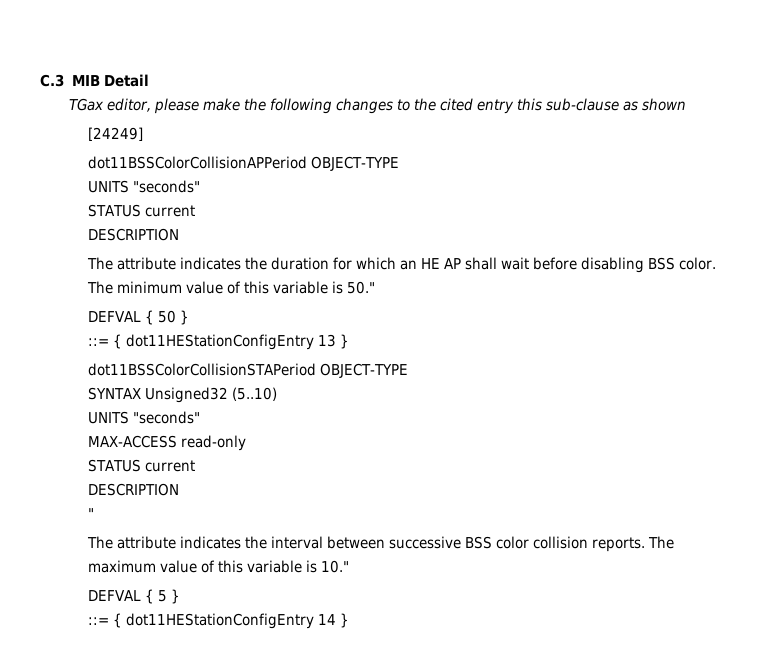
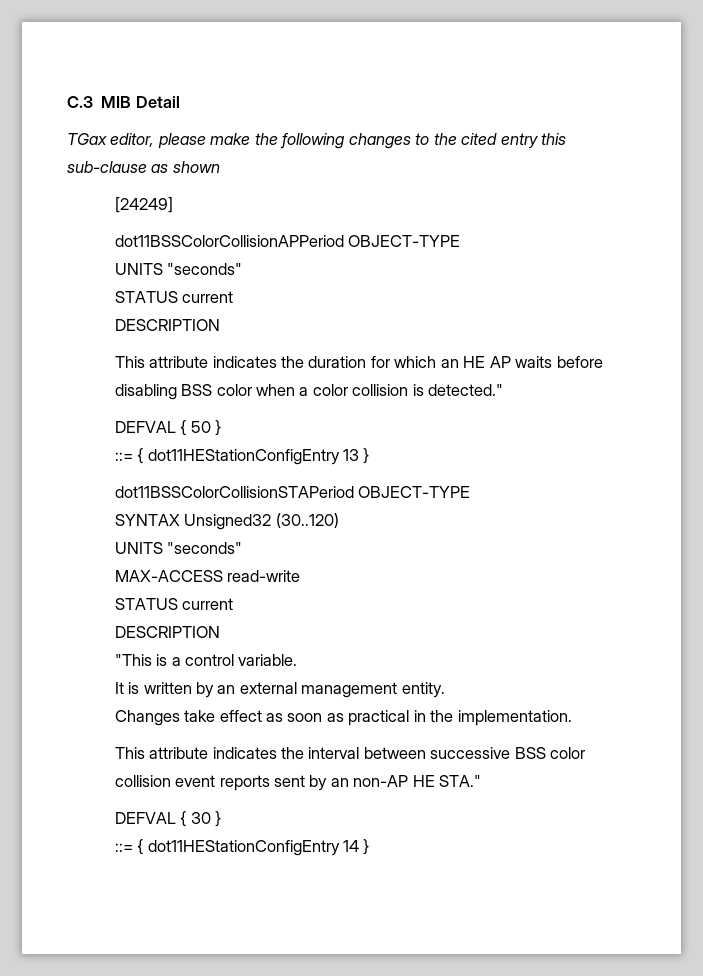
[86,257,113,270] The -> [114,356,145,368] This
[465,257,530,270] shall wait -> [515,356,553,368] waits
[679,257,717,270] [86,281,376,294] color. The minimum value of this variable is 50." -> [216,384,504,396] color when a color collision is detected."
[231,387,277,401] (5..10) -> [275,513,339,528] (30..120)
[180,435,246,451] [87,459,195,472] [87,483,179,496] [87,508,94,519] [86,536,113,549] read-only // STATUS current // DESCRIPTION // " // The -> [227,570,301,582] [114,598,234,610] [114,626,220,638] [114,654,298,666] [114,682,445,698] [114,710,572,726] [114,747,145,759] read-write // STATUS current // DESCRIPTION // "This is a control variable. // It is written by an external management entity. // Changes take effect as soon as practical in the implementation. // This
[592,536,675,552] [87,560,350,573] [87,589,167,604] reports. The maximum value of this variable is 10." // DEFVAL { 5 -> [175,775,482,791] [114,811,211,827] event reports sent by an non-AP HE STA." // DEFVAL { 30

